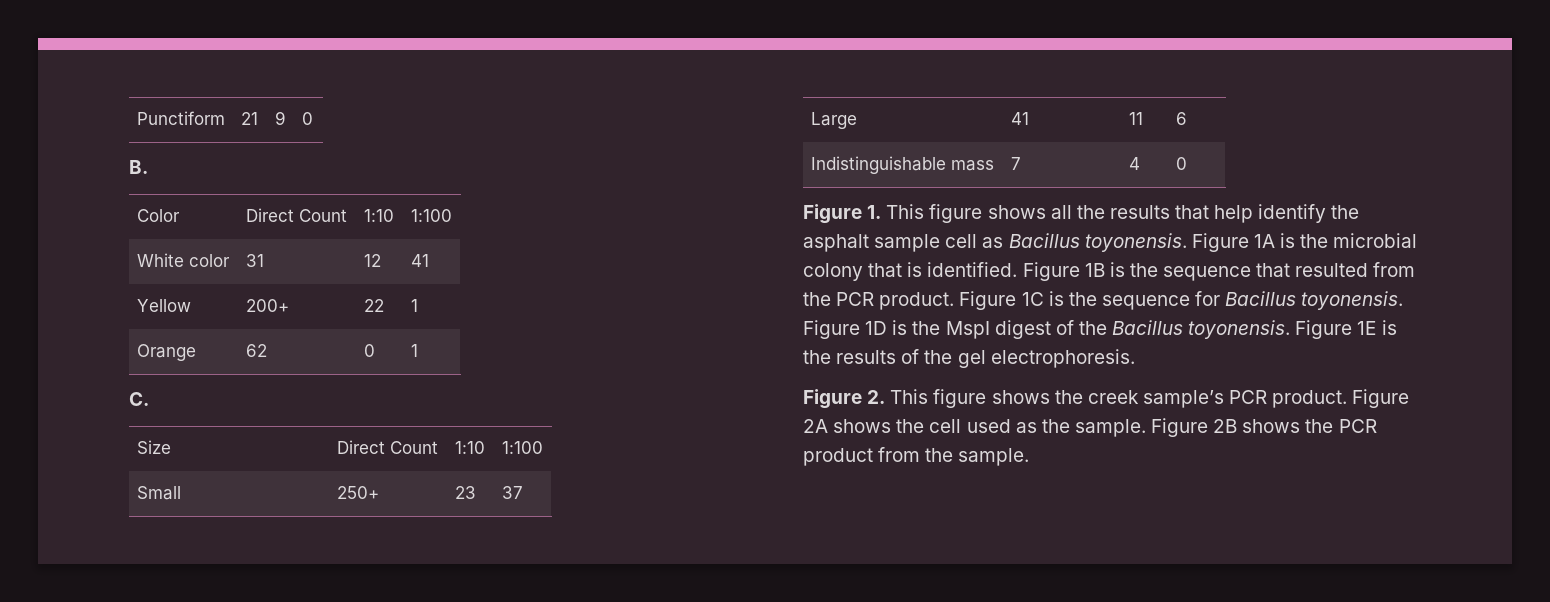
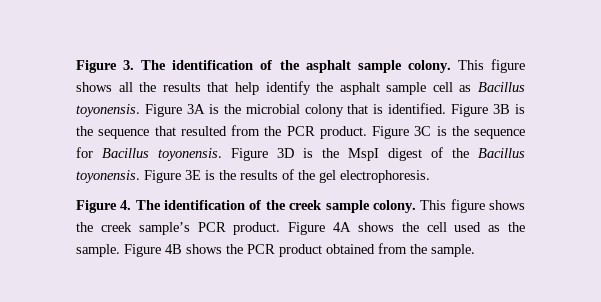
[136,111,225,125] [240,112,258,125] [274,111,286,125] [301,112,313,125] [129,160,148,174] [136,209,180,222] [245,208,347,222] [363,209,394,222] [410,209,452,222] [136,253,230,267] [245,254,264,267] [363,254,381,267] [410,254,429,267] [136,299,191,312] [245,299,289,312] [363,299,384,312] [410,299,418,312] [136,344,196,361] [245,344,267,357] [363,344,375,357] [410,344,418,357] [129,392,149,406] [136,440,171,454] [336,440,438,454] [454,441,485,454] [501,441,543,454] [136,486,181,500] [336,486,379,499] [454,486,476,499] [501,486,523,499] [810,112,857,129] [1010,112,1029,125] [1128,112,1143,125] [1175,112,1187,125] [810,156,994,174] [1010,157,1021,170] [1128,157,1140,170] [1175,157,1187,170] [803,204,882,224] Punctiform | 21 | 9 | 0 // B. // Color | Direct Count | 1:10 | 1:100 // White color | 31 | 12 | 41 // Yellow | 200+ | 22 | 1 // Orange | 62 | 0 | 1 // C. // Size | Direct Count | 1:10 | 1:100 // Small | 250+ | 23 | 37 // Large | 41 | 11 | 6 // Indistinguishable mass | 7 | 4 | 0 // Figure 1. -> [76,60,451,73] Figure 3. The identification of the asphalt sample colony.
[1253,234,1275,248] 1A -> [186,104,205,114] 3A
[1084,263,1105,277] 1B -> [493,104,511,114] 3B
[1021,292,1044,306] 1C -> [414,126,432,136] 3C
[865,321,888,335] 1D -> [277,148,294,158] 3D
[1357,321,1377,335] 1E -> [185,170,201,180] 3E
[867,390,886,404] 2. -> [120,200,416,213] 4. The identification of the creek sample colony.
[803,419,828,433] 2A -> [333,222,351,232] 4A
[1213,419,1238,433] 2B -> [165,244,182,254] 4B
(873, 457) none -> [326,244,375,254] obtained

